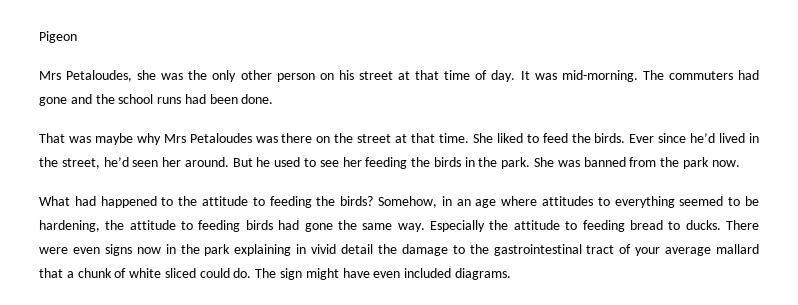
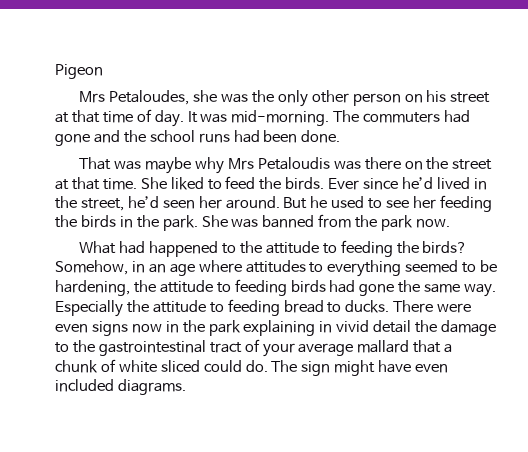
[189,133,252,143] Petaloudes -> [257,157,330,170] Petaloudis

